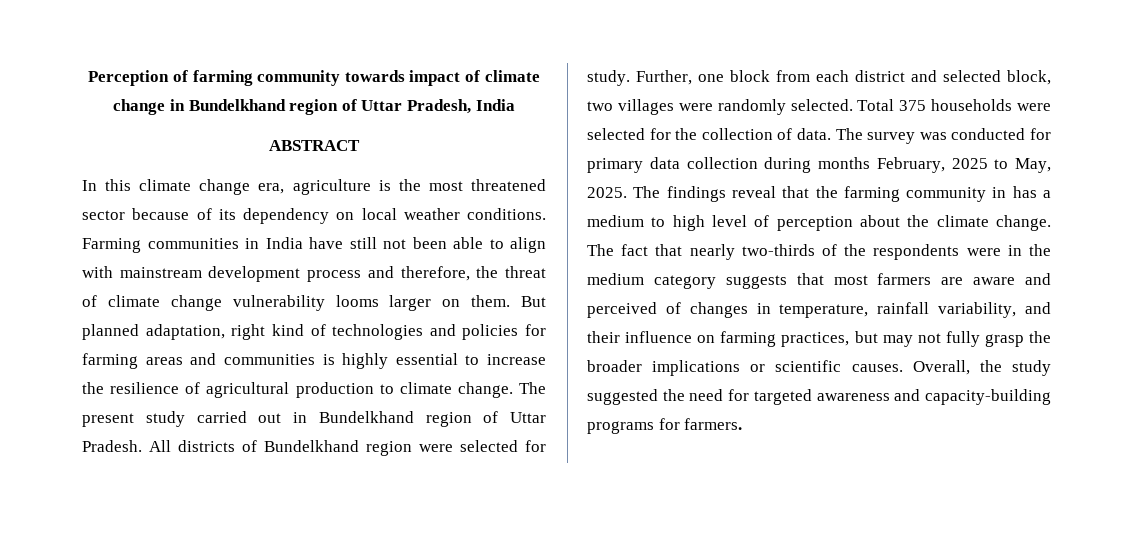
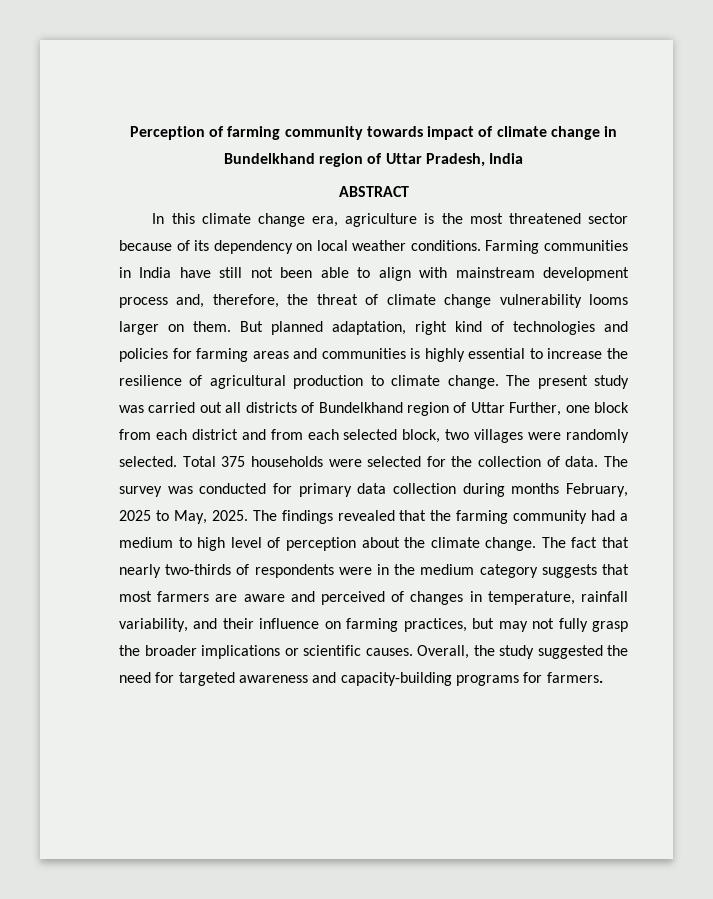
[367,266,394,278] and -> [176,294,205,308] and,
(185, 419) none -> [119,405,144,413] was
[293,411,546,427] [82,440,546,456] [587,70,630,86] in Bundelkhand region of Uttar Pradesh. All districts of Bundelkhand region were selected for study. -> [225,402,505,416] all districts of Bundelkhand region of Uttar
(937, 76) none -> [270,429,339,440] from each
[731,186,776,198] reveal -> [337,510,395,521] revealed
[992,186,1037,198] in has -> [591,510,616,521] had
[844,244,867,256] the -> (250, 569) none

